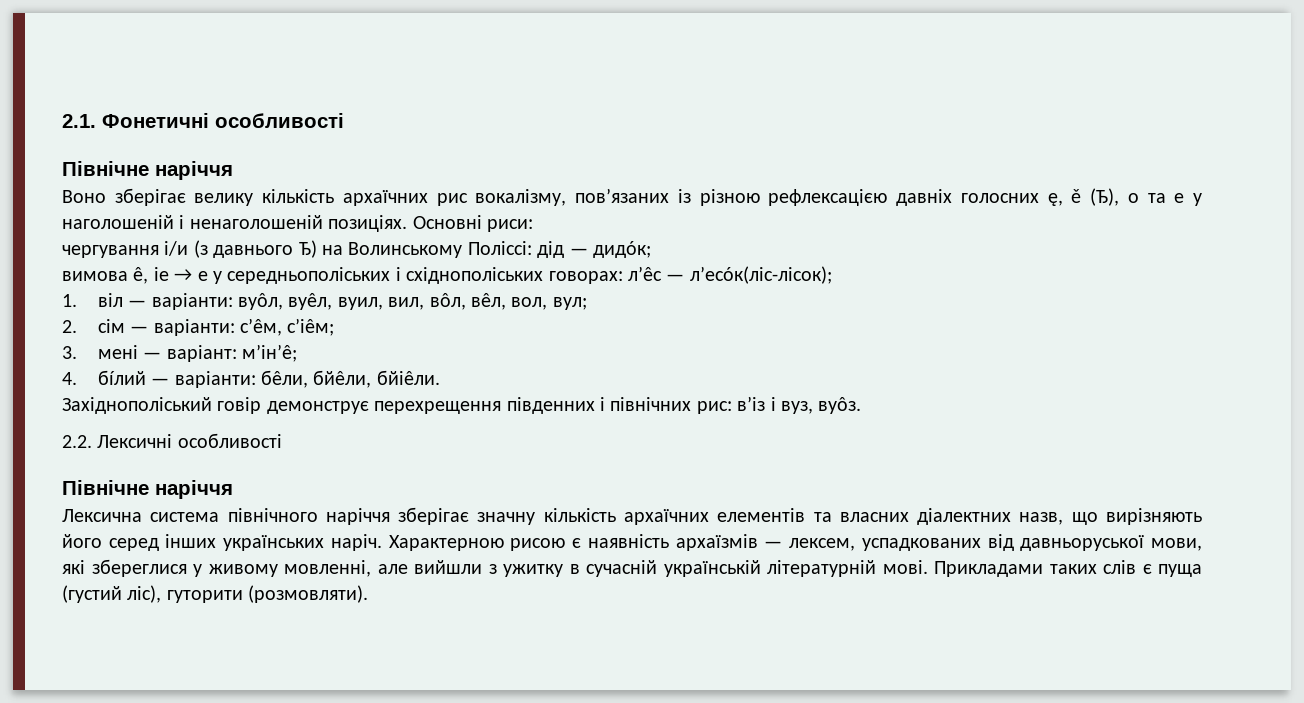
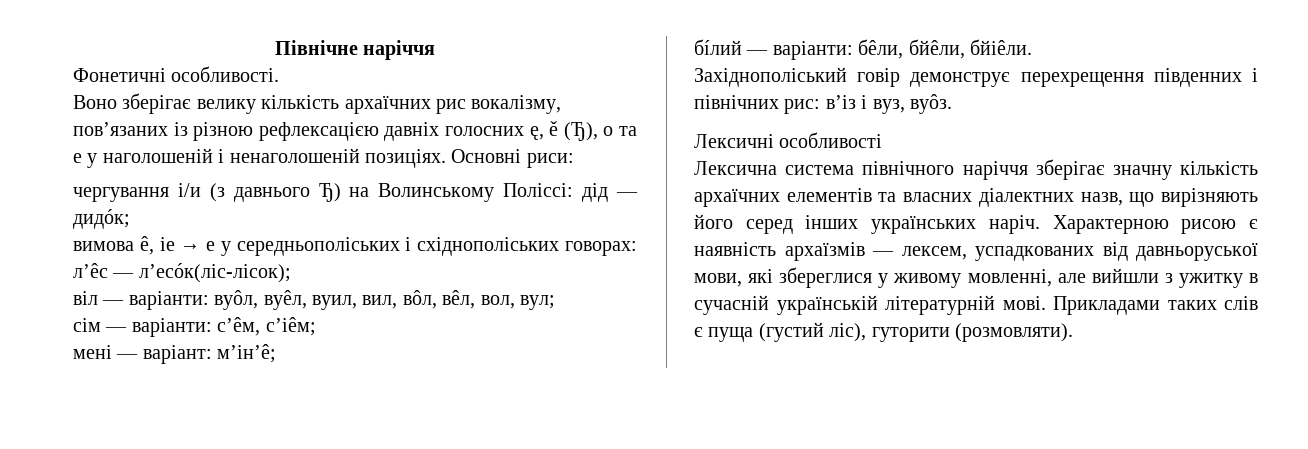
[62,113,344,128] [62,161,233,180] 2.1. Фонетичні особливості // Північне наріччя -> [274,40,436,60] [73,66,280,82] Північне наріччя // Фонетичні особливості.
[62,294,77,307] 1. -> (291, 273) none
[62,320,77,333] 2. -> (555, 302) none
[62,346,77,359] 3. -> (316, 326) none
[62,372,77,385] 4. -> (277, 353) none
[62,435,92,448] 2.2. -> (952, 104) none
[62,480,233,499] // Північне наріччя -> (883, 140) none

